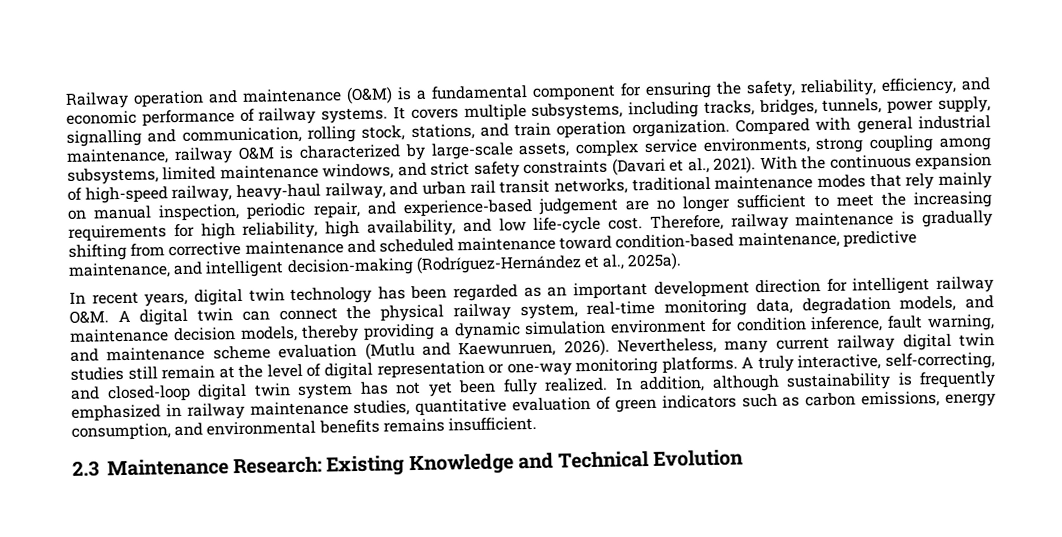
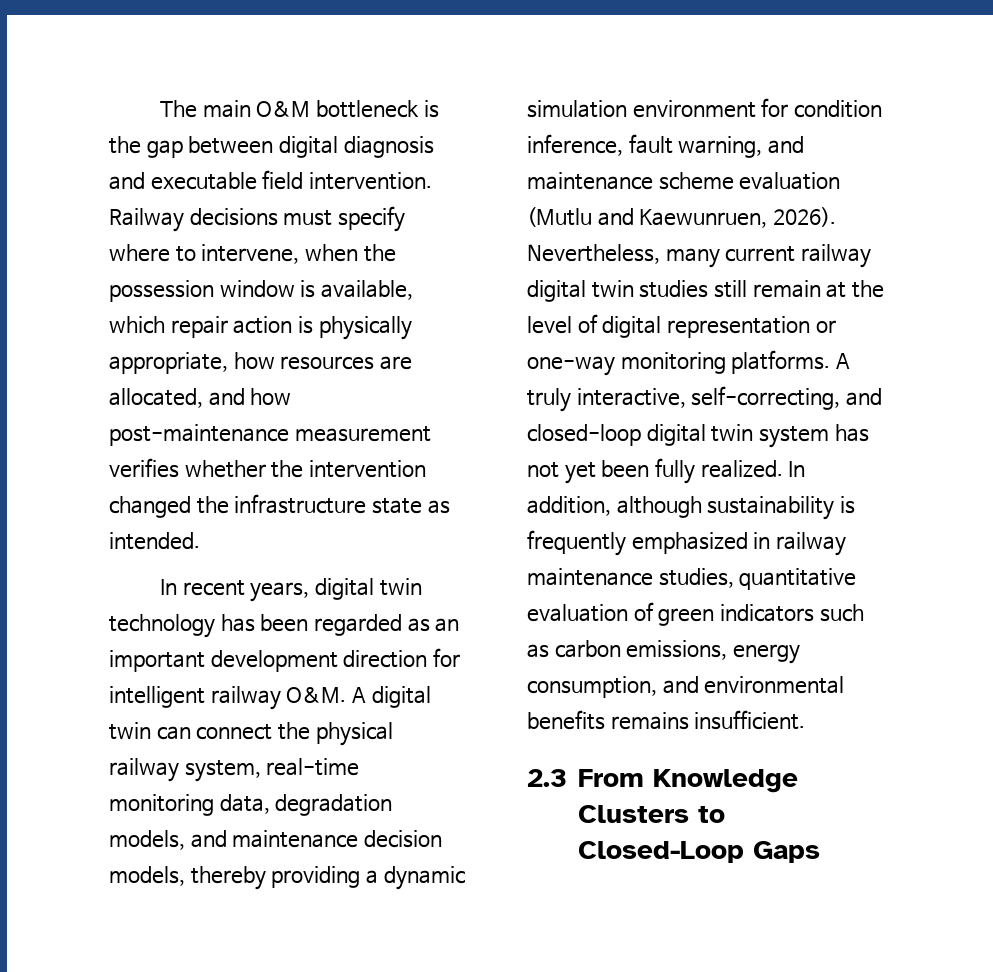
[65,77,991,109] [66,96,992,127] [66,115,991,147] [66,135,992,165] [67,153,993,185] [67,172,992,204] [67,191,993,222] [68,210,994,242] [68,230,917,261] [68,252,683,279] Railway operation and maintenance (O&M) is a fundamental component for ensuring the safety, reliability, efficiency, and economic performance of railway systems. It covers multiple subsystems, including tracks, bridges, tunnels, power supply, signalling and communication, rolling stock, stations, and train operation organization. Compared with general industrial maintenance, railway O&M is characterized by large-scale assets, complex service environments, strong coupling among subsystems, limited maintenance windows, and strict safety constraints (Davari et al., 2021). With the continuous expansion of high-speed railway, heavy-haul railway, and urban rail transit networks, traditional maintenance modes that rely mainly on manual inspection, periodic repair, and experience-based judgement are no longer sufficient to meet the increasing requirements for high reliability, high availability, and low life-cycle cost. Therefore, railway maintenance is gradually shifting from corrective maintenance and scheduled maintenance toward condition-based maintenance, predictive maintenance, and intelligent decision-making (Rodríguez-Hernández et al., 2025a). -> [160,100,439,118] [109,136,434,158] [109,170,432,190] [109,206,406,232] [109,244,396,264] [109,280,414,302] [109,316,412,340] [109,352,412,374] [109,388,292,408] [109,424,431,446] [109,458,427,478] [109,494,450,518] [109,532,200,550] The main O&M bottleneck is the gap between digital diagnosis and executable field intervention. Railway decisions must specify where to intervene, when the possession window is available, which repair action is physically appropriate, how resources are allocated, and how post-maintenance measurement verifies whether the intervention changed the infrastructure state as intended.
[106,449,745,477] Maintenance Research: Existing Knowledge and Technical Evolution -> [577,769,798,793] [577,805,725,823] [577,841,820,863] From Knowledge Clusters to Closed-Loop Gaps

